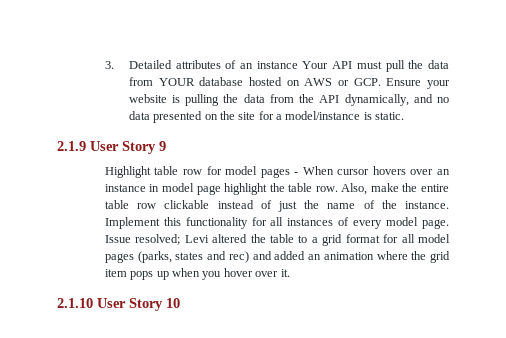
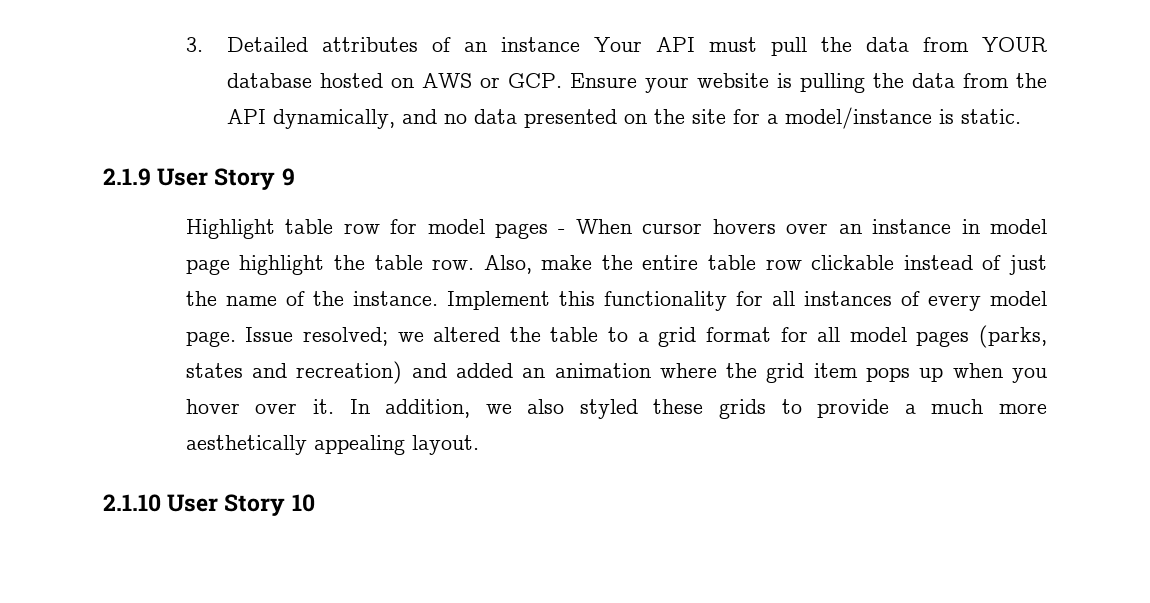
[184,235,209,243] Levi -> [397,332,424,342] we
[228,251,249,263] rec) -> [296,361,403,384] recreation)
(290, 273) none -> [349,399,1047,419] [185,435,479,455] In addition, we also styled these grids to provide a much more aesthetically appealing layout.

